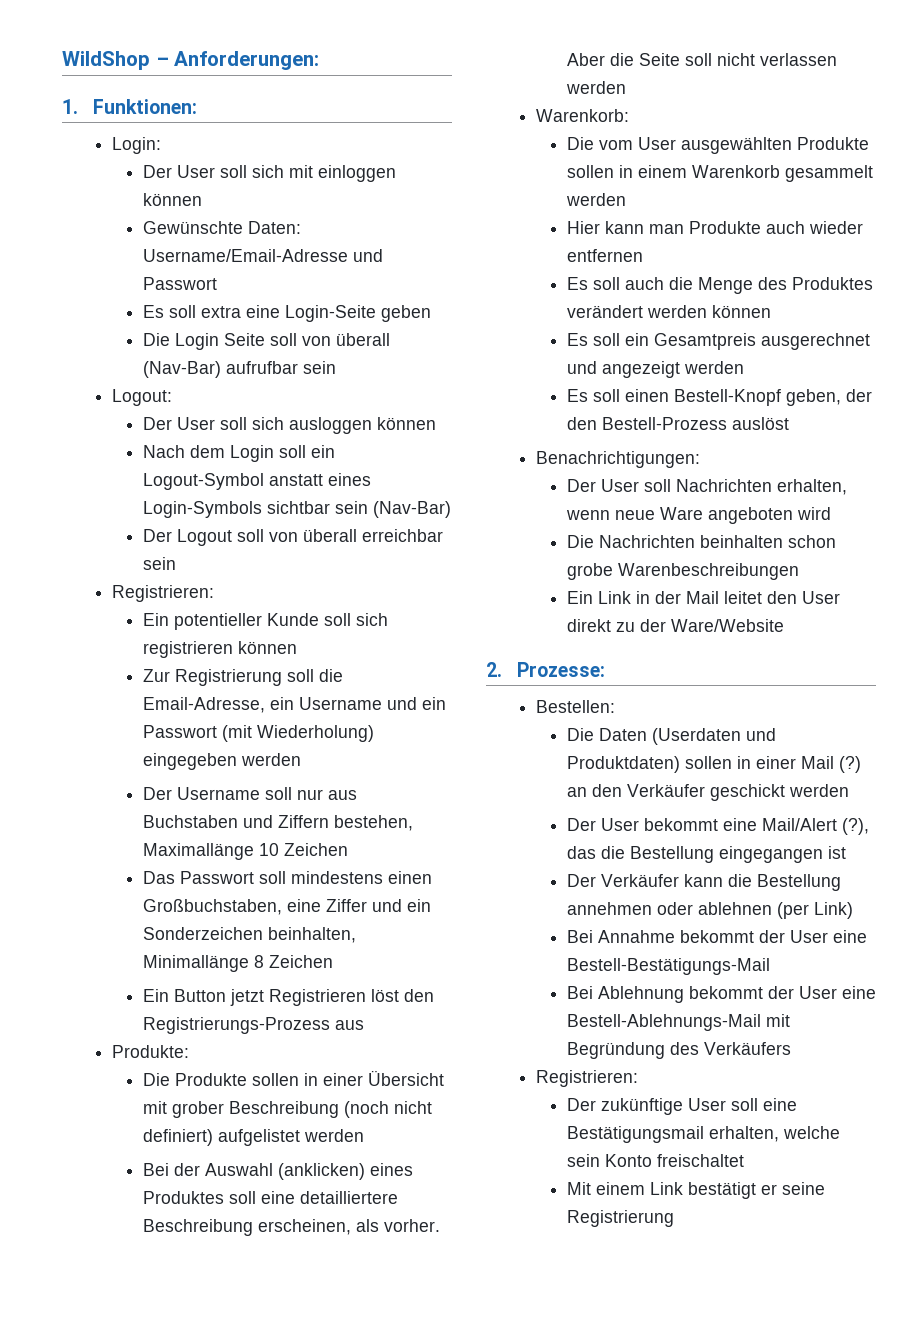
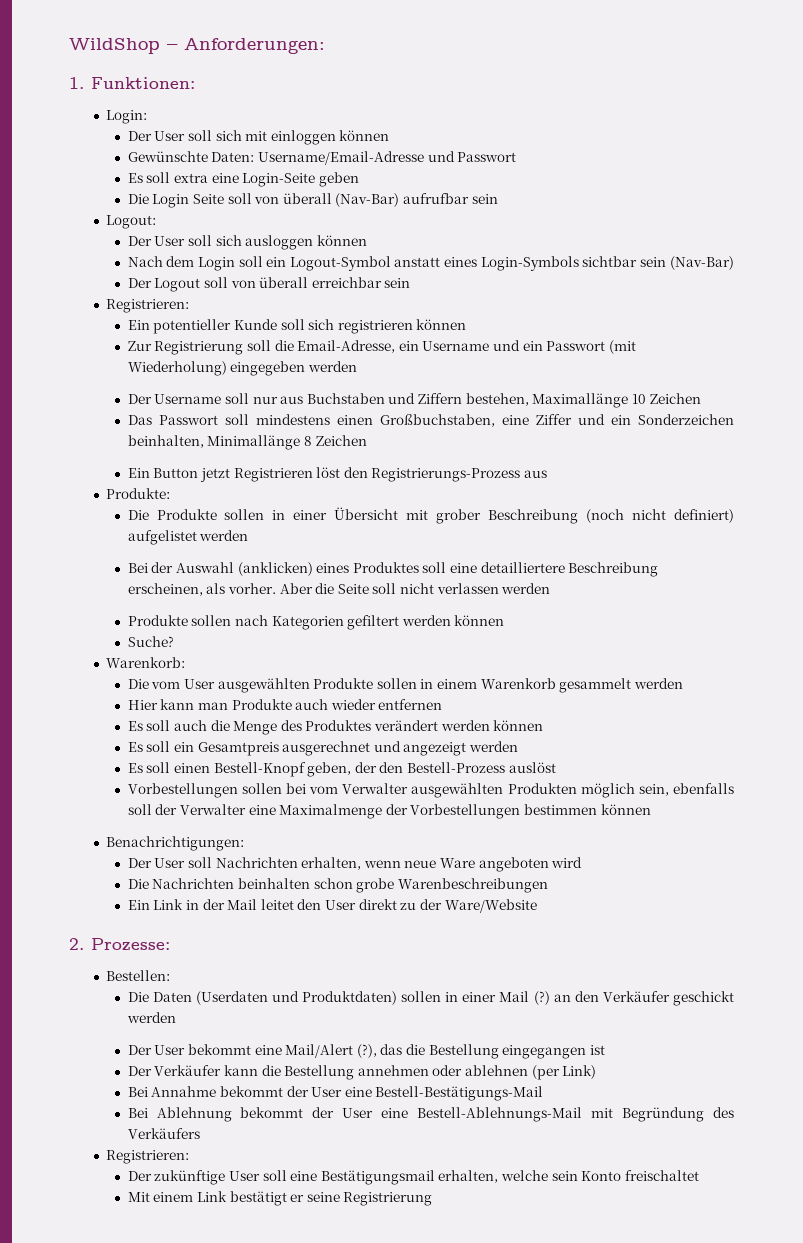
(626, 87) none -> [127,615,505,630] [127,636,174,647] // Produkte sollen nach Kategorien gefiltert werden können // Suche?
(789, 423) none -> [127,783,734,798] [127,804,651,819] // Vorbestellungen sollen bei vom Verwalter ausgewählten Produkten möglich sein, ebenfalls soll der Verwalter eine Maximalmenge der Vorbestellungen bestimmen können

